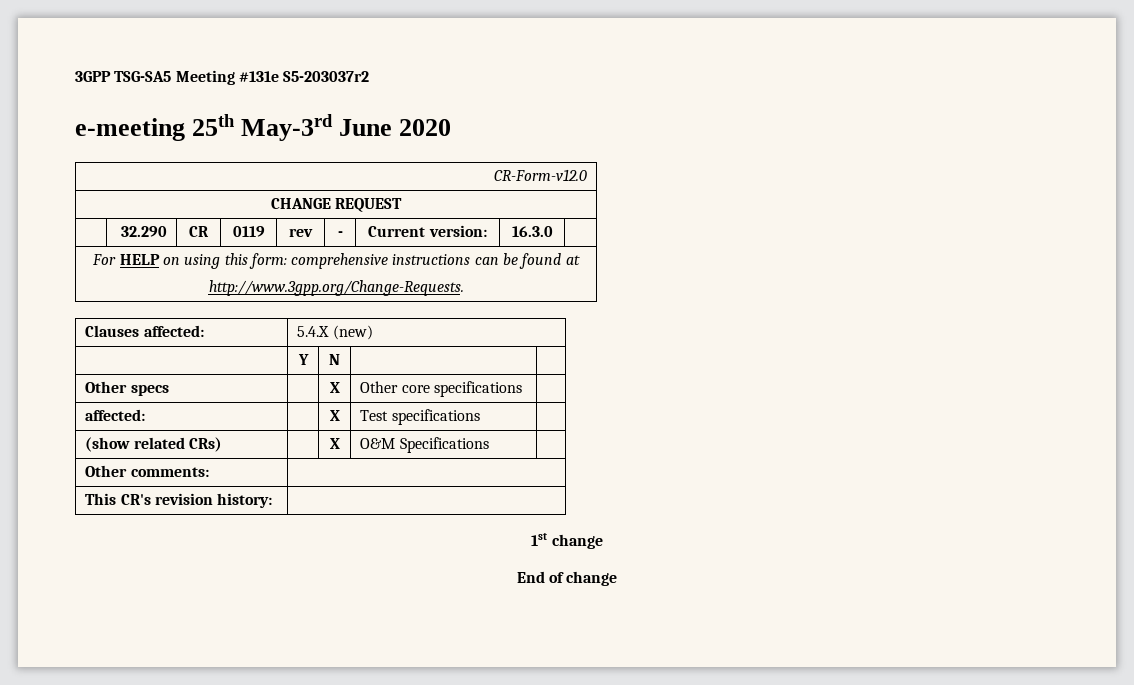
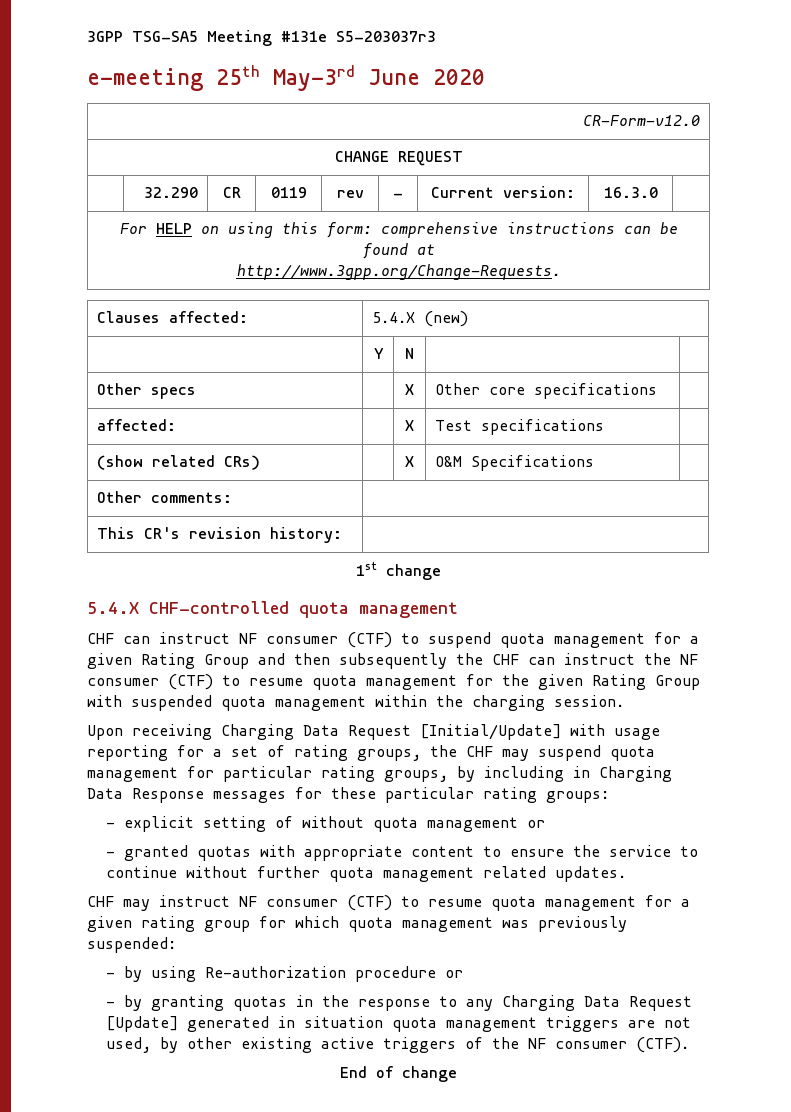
[283,71,370,82] S5-203037r2 -> [336,31,436,42] S5-203037r3
(603, 541) none -> [87,601,458,618] [87,632,699,648] [87,653,698,669] [87,674,700,690] [87,695,624,711] [87,724,660,740] [87,745,655,761] [87,766,672,782] [87,787,609,803] [105,816,545,832] [105,845,698,861] [105,866,626,882] [87,895,690,911] [87,916,627,932] [87,937,176,953] [105,966,463,982] [105,995,692,1011] [105,1016,691,1032] [105,1037,689,1053] // 5.4.X CHF-controlled quota management // CHF can instruct NF consumer (CTF) to suspend quota management for a given Rating Group and then subsequently the CHF can instruct the NF consumer (CTF) to resume quota management for the given Rating Group with suspended quota management within the charging session. // Upon receiving Charging Data Request [Initial/Update] with usage reporting for a set of rating groups, the CHF may suspend quota management for particular rating groups, by including in Charging Data Response messages for these particular rating groups: // - explicit setting of without quota management or // - granted quotas with appropriate content to ensure the service to continue without further quota management related updates. // CHF may instruct NF consumer (CTF) to resume quota management for a given rating group for which quota management was previously suspended: // - by using Re-authorization procedure or // - by granting quotas in the response to any Charging Data Request [Update] generated in situation quota management triggers are not used, by other existing active triggers of the NF consumer (CTF).

